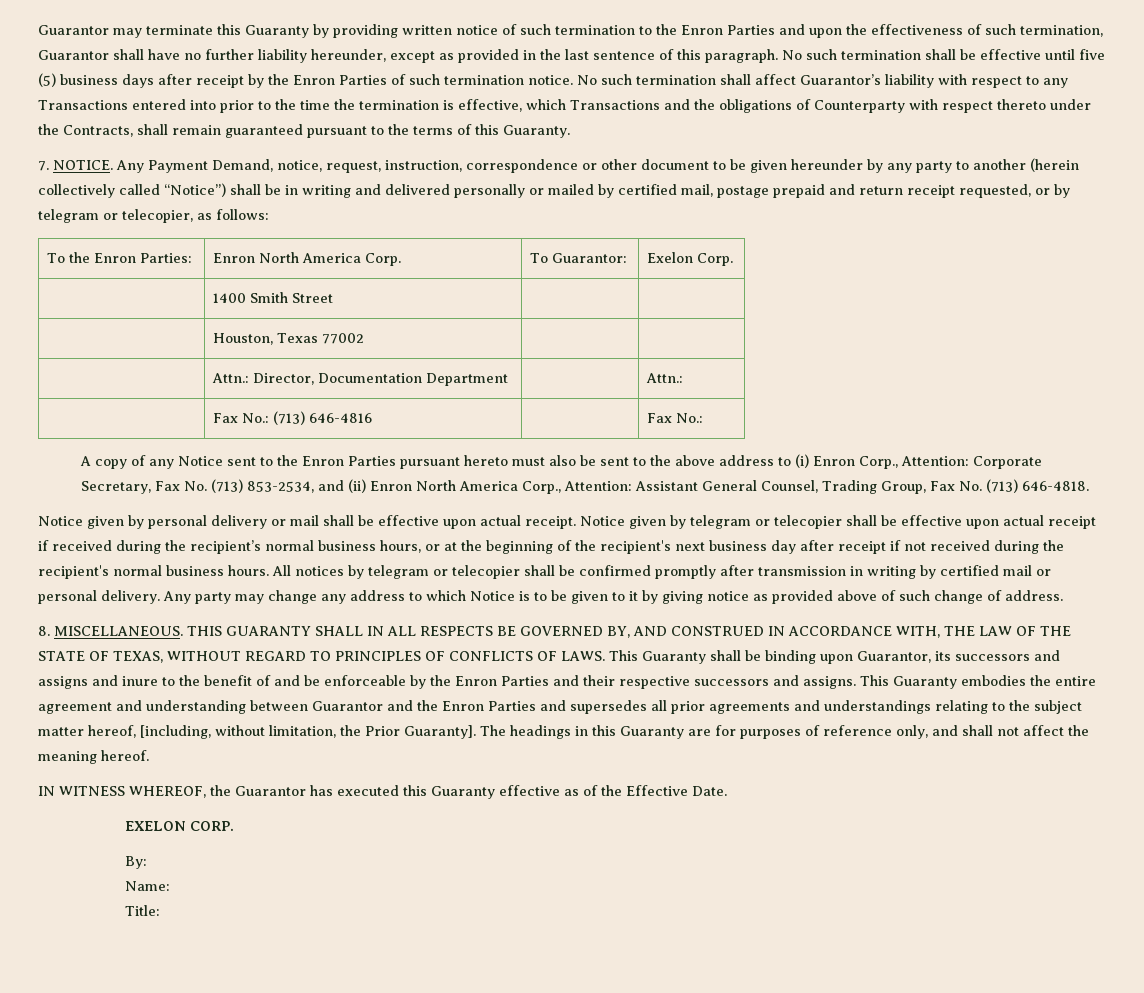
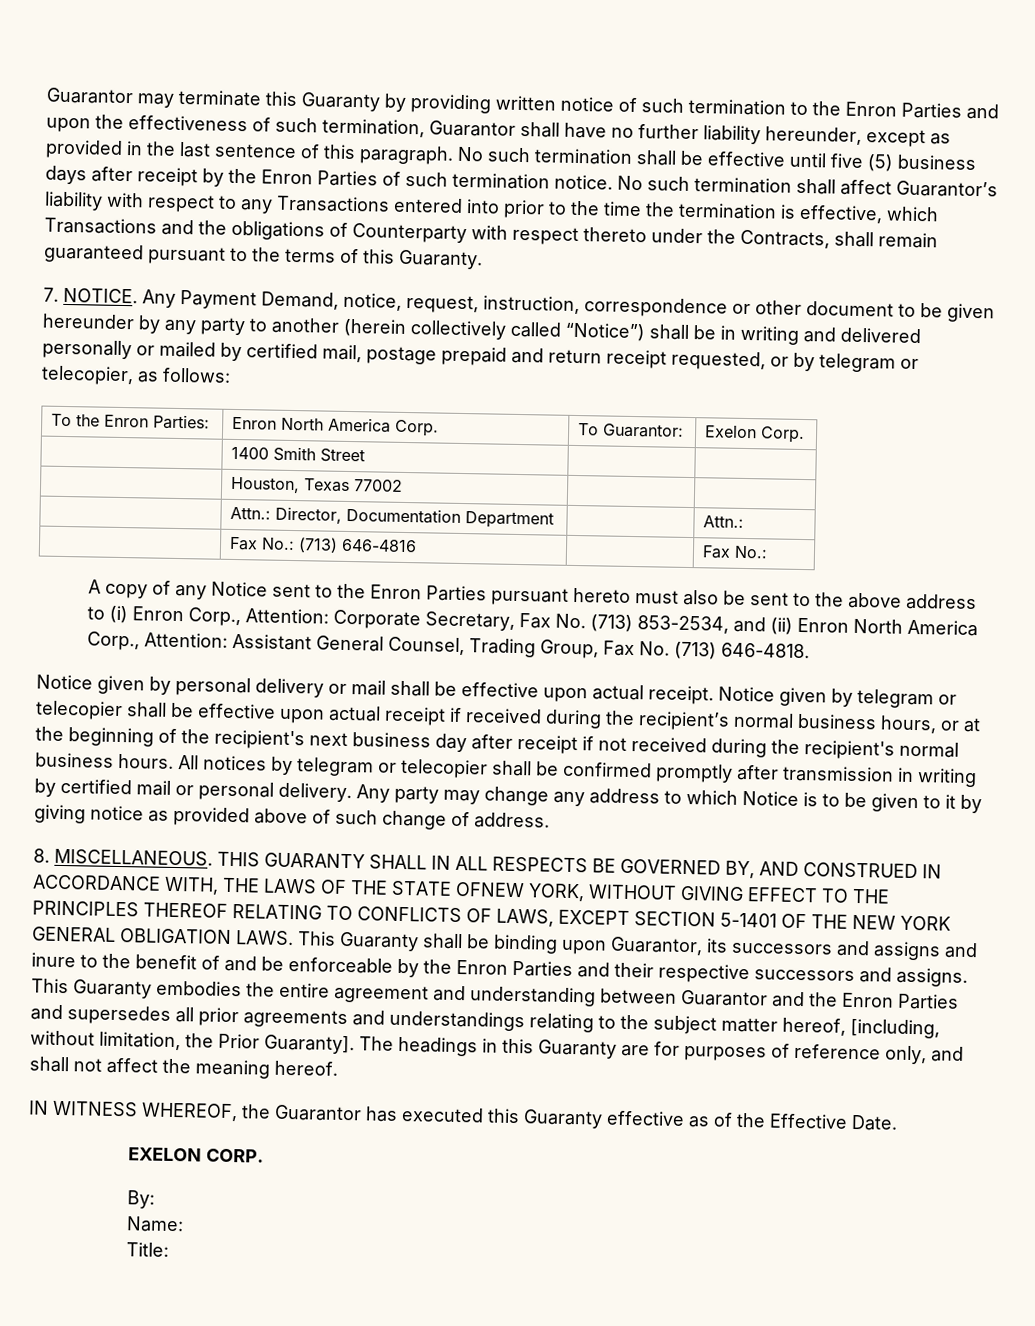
[979,626,1012,636] LAW -> [263,878,317,894] LAWS
[89,651,557,663] OF TEXAS, WITHOUT REGARD TO PRINCIPLES OF CONFLICTS OF -> [455,881,890,904] [32,900,951,931] [32,926,232,944] OFNEW YORK, WITHOUT GIVING EFFECT TO THE PRINCIPLES THEREOF RELATING TO CONFLICTS OF LAWS, EXCEPT SECTION 5-1401 OF THE NEW YORK GENERAL OBLIGATION

